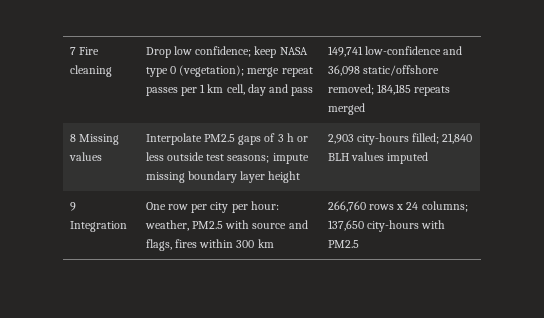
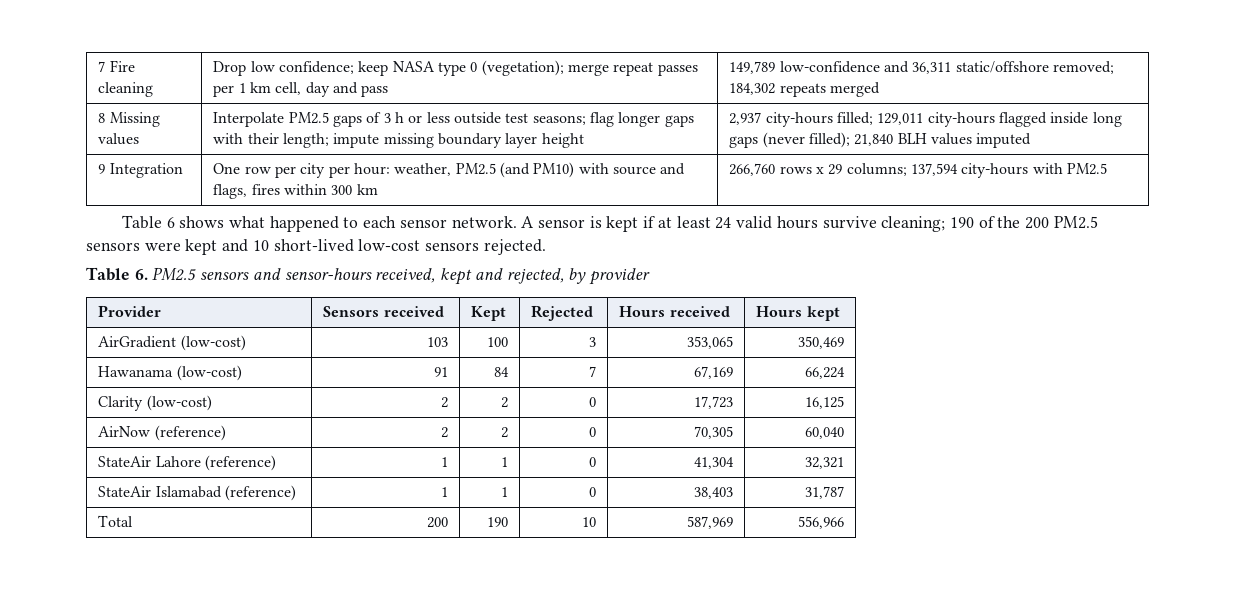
[327,46,363,57] 149,741 -> [729,61,776,74] 149,789
[327,65,360,76] 36,098 -> [912,62,952,74] 36,311
[376,84,411,95] 184,185 -> [729,83,776,95] 184,302
(270, 159) none -> [589,112,694,127] [213,133,329,148] flag longer gaps with their length;
[327,134,354,144] 2,903 -> [729,112,762,125] 2,937
(440, 138) none -> [877,112,1122,127] [729,132,850,148] 129,011 city-hours flagged inside long gaps (never filled);
(223, 225) none -> [499,162,575,178] (and PM10)
[406,201,468,212] [327,220,364,231] 24 columns; 137,650 -> [828,163,958,176] 29 columns; 137,594
(359, 244) none -> [121,215,1098,232] [86,239,546,255] [86,267,650,285] [98,305,162,317] [323,306,444,317] [471,306,507,321] [531,305,594,321] [619,306,730,317] [756,306,840,321] [98,335,246,351] [426,337,448,347] [486,337,508,347] [588,337,596,347] [686,336,733,349] [797,336,844,349] [98,365,242,381] [433,367,448,377] [493,367,509,377] [588,366,596,377] [693,366,733,379] [804,367,845,379] [98,395,212,411] [440,397,448,408] [500,397,508,408] [588,397,596,407] [693,396,733,409] [804,396,844,409] [98,425,226,441] [440,427,448,438] [500,427,508,438] [588,427,596,437] [693,426,733,439] [804,427,844,439] [98,455,276,471] [440,457,448,467] [500,457,508,467] [588,457,596,467] [693,457,734,469] [804,457,844,469] [98,485,296,501] [440,487,448,497] [500,487,508,497] [588,487,596,497] [693,487,733,499] [804,486,844,499] [98,515,134,527] [426,517,448,528] [486,517,508,527] [581,517,596,527] [686,516,733,529] [797,516,844,529] // Table 6 shows what happened to each sensor network. A sensor is kept if at least 24 valid hours survive cleaning; 190 of the 200 PM2.5 sensors were kept and 10 short-lived low-cost sensors rejected. // Table 6. PM2.5 sensors and sensor-hours received, kept and rejected, by provider // Provider | Sensors received | Kept | Rejected | Hours received | Hours kept // AirGradient (low-cost) | 103 | 100 | 3 | 353,065 | 350,469 // Hawanama (low-cost) | 91 | 84 | 7 | 67,169 | 66,224 // Clarity (low-cost) | 2 | 2 | 0 | 17,723 | 16,125 // AirNow (reference) | 2 | 2 | 0 | 70,305 | 60,040 // StateAir Lahore (reference) | 1 | 1 | 0 | 41,304 | 32,321 // StateAir Islamabad (reference) | 1 | 1 | 0 | 38,403 | 31,787 // Total | 200 | 190 | 10 | 587,969 | 556,966

